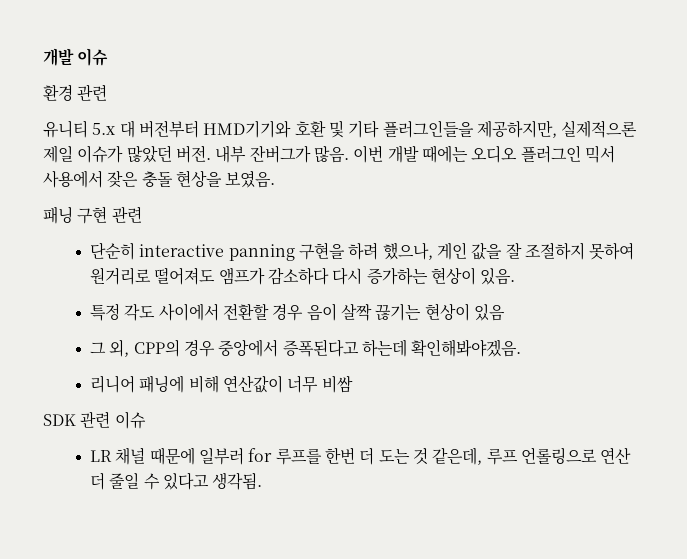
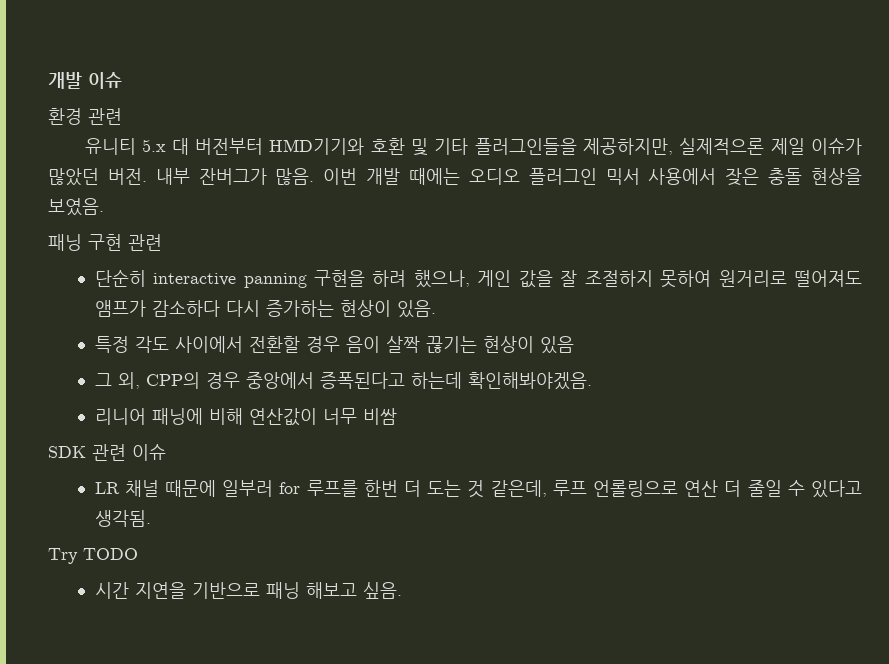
(263, 481) none -> [48,548,138,564] [94,582,402,599] // Try TODO // 시간 지연을 기반으로 패닝 해보고 싶음.

